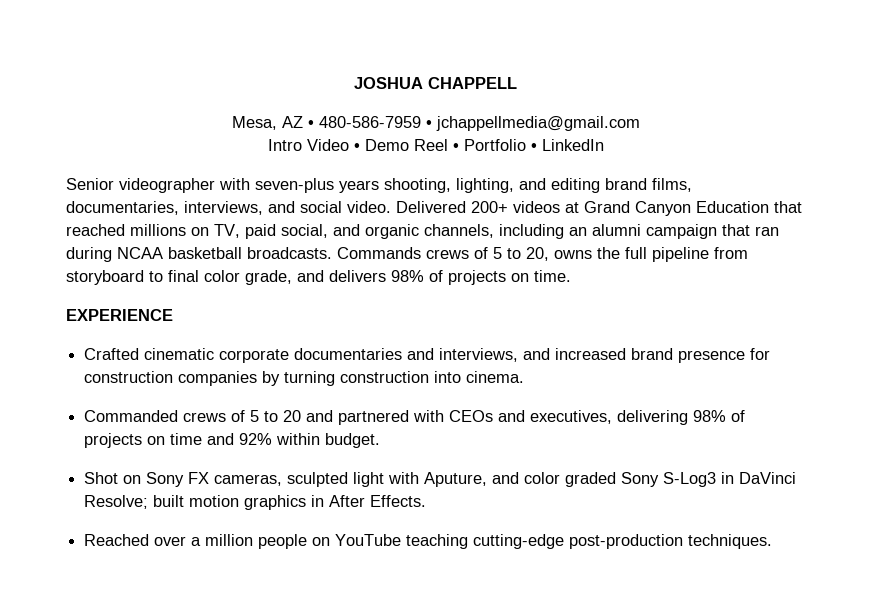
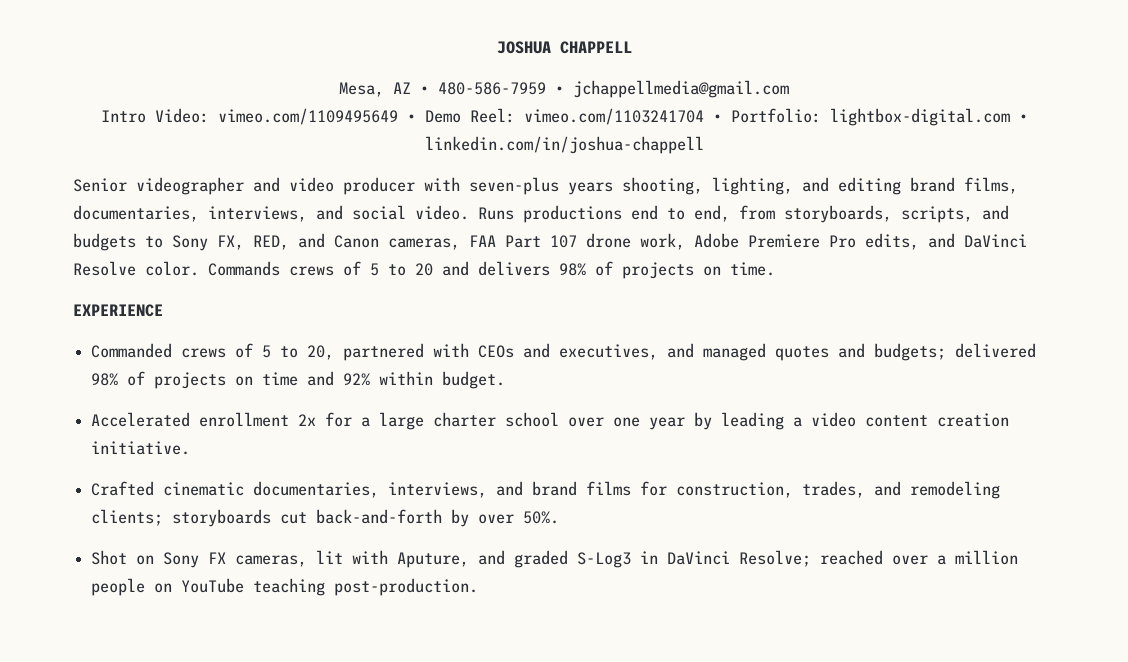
[306,139,604,151] Video • Demo Reel • Portfolio • LinkedIn -> [154,108,1028,126] [424,136,704,154] Video: vimeo.com/1109495649 • Demo Reel: vimeo.com/1103241704 • Portfolio: lightbox-digital.com • linkedin.com/in/joshua-chappell
(215, 185) none -> [253,177,415,195] and video producer
[396,201,802,216] [66,224,779,239] [66,247,332,262] Delivered 200+ videos at Grand Canyon Education that reached millions on TV, paid social, and organic channels, including an alumni campaign that ran during NCAA basketball broadcasts. -> [478,205,1009,223] [73,233,1027,251] [73,261,199,276] Runs productions end to end, from storyboards, scripts, and budgets to Sony FX, RED, and Canon cameras, FAA Part 107 drone work, Adobe Premiere Pro edits, and DaVinci Resolve color.
[526,247,748,262] [66,270,292,285] 20, owns the full pipeline from storyboard to final color grade, -> [415,263,433,276] 20
[84,348,771,363] [84,371,525,386] // Crafted cinematic corporate documentaries and interviews, and increased brand presence for construction companies by turning construction into cinema. -> (163, 310) none
[283,410,334,422] 20 and -> [307,345,335,360] 20,
[617,410,689,425] delivering -> [667,343,1037,361] and managed quotes and budgets; delivered
(381, 440) none -> [91,412,1010,430] [91,441,191,455] [91,481,1001,499] [91,509,560,527] // Accelerated enrollment 2x for a large charter school over one year by leading a video content creation initiative. // Crafted cinematic documentaries, interviews, and brand films for construction, trades, and remodeling clients; storyboards cut back-and-forth by over 50%.
[287,472,385,487] sculpted light -> [316,550,344,564] lit
[524,472,660,487] color graded Sony -> [514,550,569,568] graded
[153,495,427,510] [84,534,150,546] built motion graphics in After Effects. // Reached -> [820,550,884,565] reached
[473,534,773,549] cutting-edge post-production techniques. -> [334,578,479,596] post-production.

